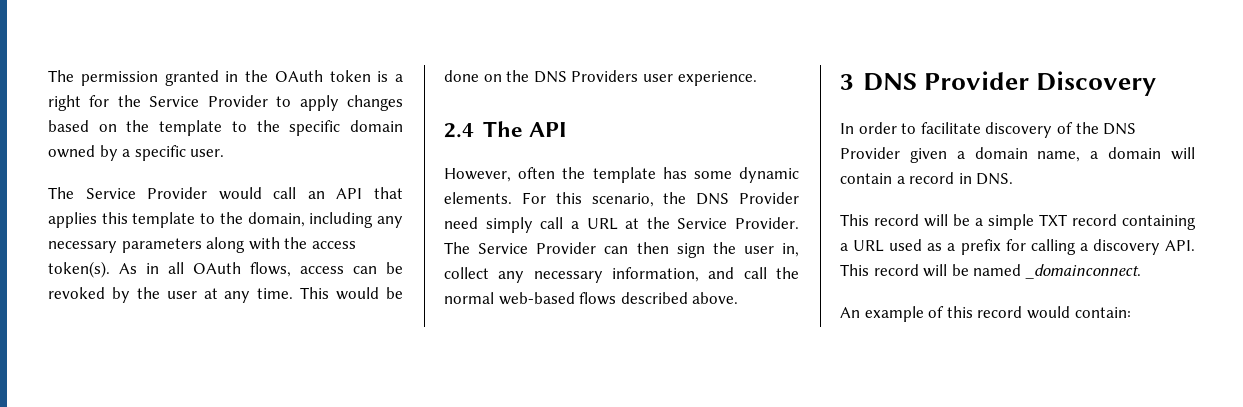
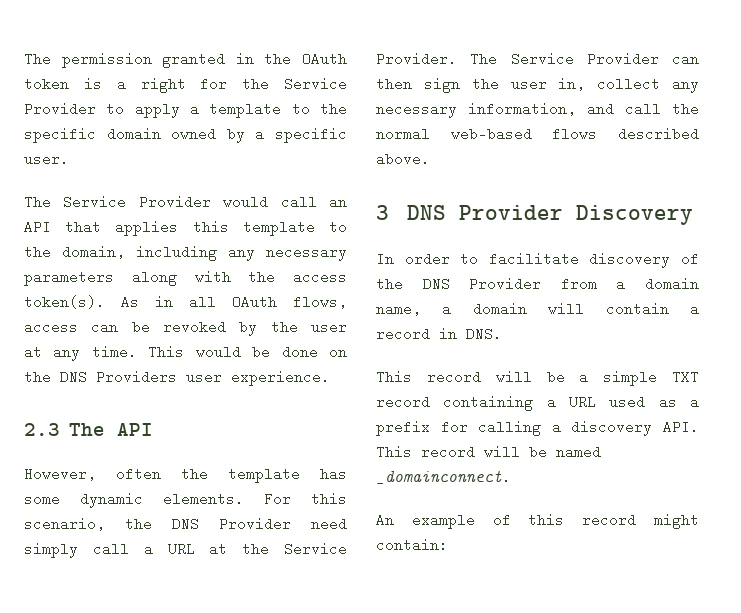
[347,95,403,111] [48,120,150,132] changes based on the -> [190,102,199,116] a
[444,123,474,138] 2.4 -> [24,423,60,436] 2.3
[909,148,947,163] given -> [560,277,597,291] from
[1026,306,1070,319] would -> [654,514,699,529] might

